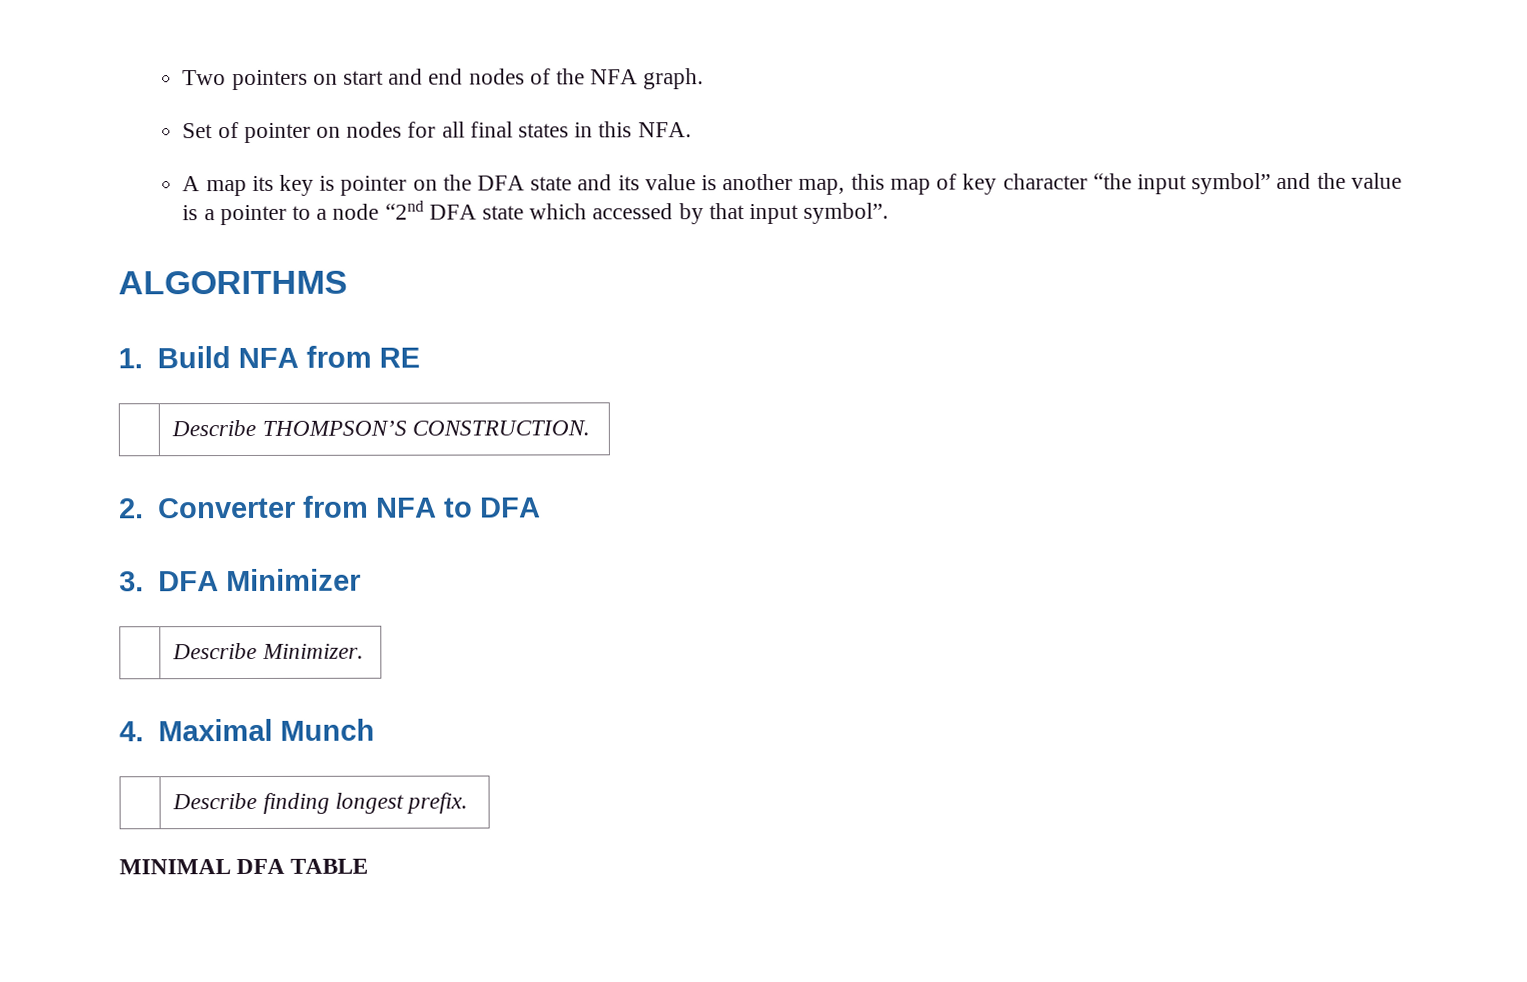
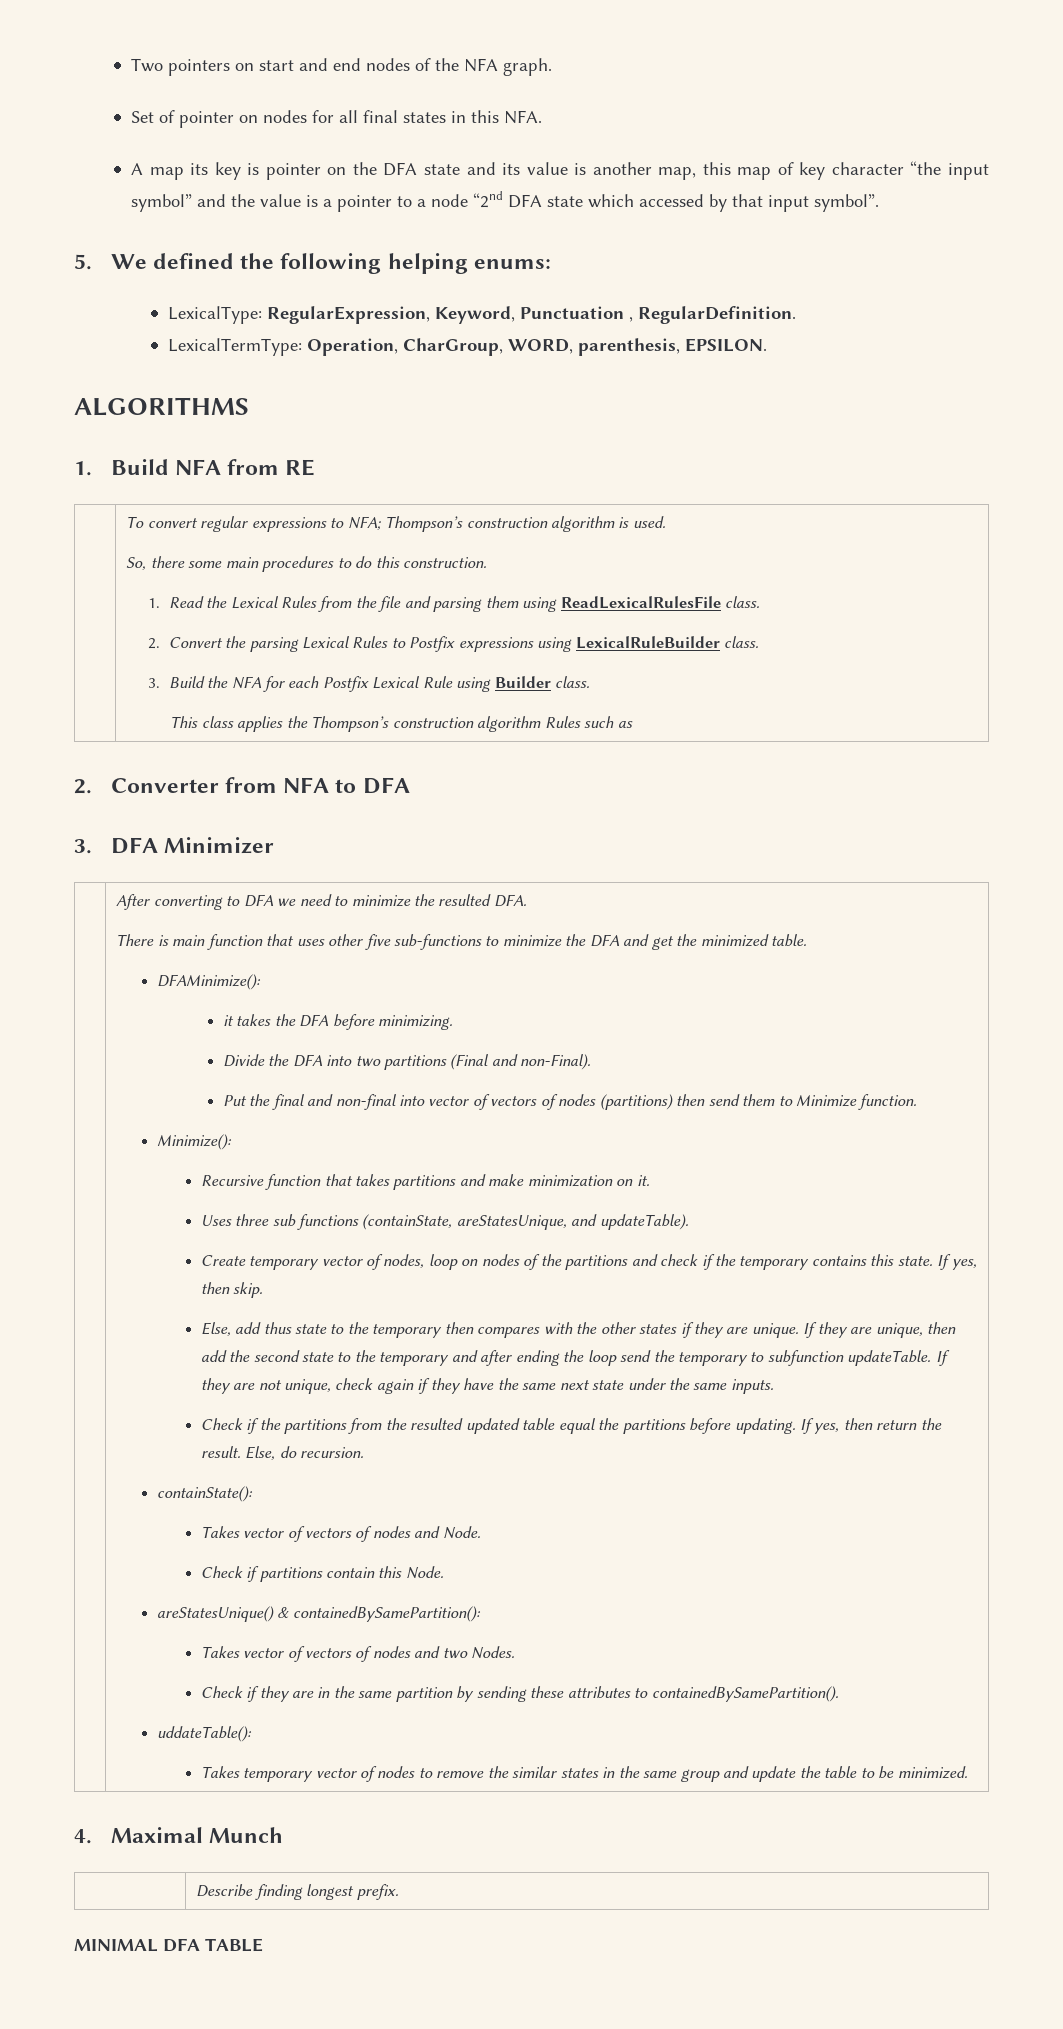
(890, 213) none -> [74,253,551,274] [167,306,796,324] [167,338,767,356] // 5. We defined the following helping enums: // LexicalType: RegularExpression, Keyword, Punctuation , RegularDefinition. // LexicalTermType: Operation, CharGroup, WORD, parenthesis, EPSILON.
[171,419,590,437] Describe THOMPSON’S CONSTRUCTION. -> [126,516,666,532] [126,556,488,572] [148,596,761,612] [148,636,760,652] [148,676,591,692] [170,716,633,732] To convert regular expressions to NFA; Thompson’s construction algorithm is used. // So, there some main procedures to do this construction. // 1. Read the Lexical Rules from the file and parsing them using ReadLexicalRulesFile class. // 2. Convert the parsing Lexical Rules to Postfix expressions using LexicalRuleBuilder class. // 3. Build the NFA for each Postfix Lexical Rule using Builder class. // This class applies the Thompson’s construction algorithm Rules such as
[172,642,364,660] Describe Minimizer. -> [116,894,527,910] [116,934,808,950] [156,974,261,990] [222,1014,453,1030] [222,1054,592,1070] [222,1094,918,1110] [156,1134,232,1150] [200,1174,650,1190] [200,1214,689,1230] [200,1254,977,1270] [200,1282,264,1298] [200,1322,957,1338] [200,1350,950,1366] [200,1378,774,1394] [200,1418,942,1434] [200,1446,365,1460] [156,1486,253,1502] [200,1526,481,1542] [200,1566,444,1582] [156,1606,482,1622] [200,1646,516,1662] [200,1686,839,1702] [156,1726,252,1742] [200,1766,968,1782] After converting to DFA we need to minimize the resulted DFA. // There is main function that uses other five sub-functions to minimize the DFA and get the minimized table. // DFAMinimize(): // it takes the DFA before minimizing. // Divide the DFA into two partitions (Final and non-Final). // Put the final and non-final into vector of vectors of nodes (partitions) then send them to Minimize function. // Minimize(): // Recursive function that takes partitions and make minimization on it. // Uses three sub functions (containState, areStatesUnique, and updateTable). // Create temporary vector of nodes, loop on nodes of the partitions and check if the temporary contains this state. If yes, then skip. // Else, add thus state to the temporary then compares with the other states if they are unique. If they are unique, then add the second state to the temporary and after ending the loop send the temporary to subfunction updateTable. If they are not unique, check again if they have the same next state under the same inputs. // Check if the partitions from the resulted updated table equal the partitions before updating. If yes, then return the result. Else, do recursion. // containState(): // Takes vector of vectors of nodes and Node. // Check if partitions contain this Node. // areStatesUnique() & containedBySamePartition(): // Takes vector of vectors of nodes and two Nodes. // Check if they are in the same partition by sending these attributes to containedBySamePartition(). // uddateTable(): // Takes temporary vector of nodes to remove the similar states in the same group and update the table to be minimized.

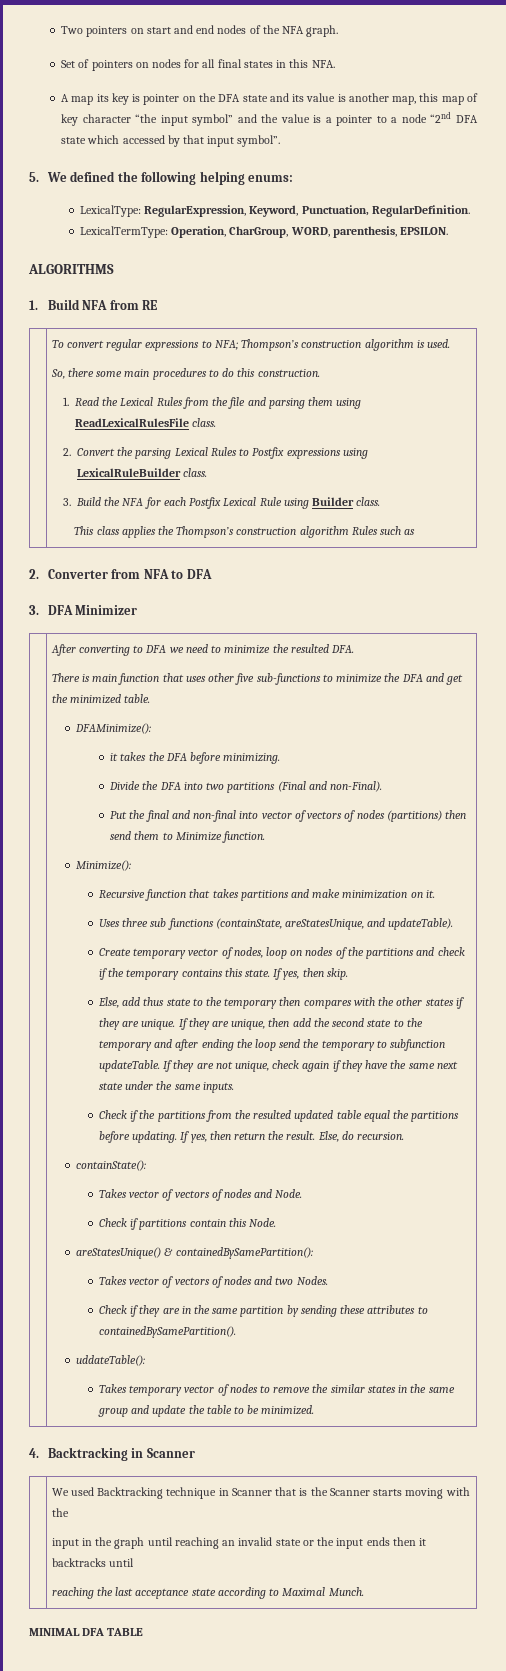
[179,111,235,128] pointer -> [91,60,133,71] pointers
[519,306,633,322] Punctuation , -> [301,205,369,216] Punctuation,
[110,1827,283,1843] [196,1884,399,1900] Maximal Munch // | Describe finding longest prefix. -> [47,1447,195,1461] [51,1487,470,1499] [51,1508,69,1517] [51,1537,427,1549] [51,1558,134,1567] [51,1587,364,1599] Backtracking in Scanner // | We used Backtracking technique in Scanner that is the Scanner starts moving with the // input in the graph until reaching an invalid state or the input ends then it backtracks until // reaching the last acceptance state according to Maximal Munch.

